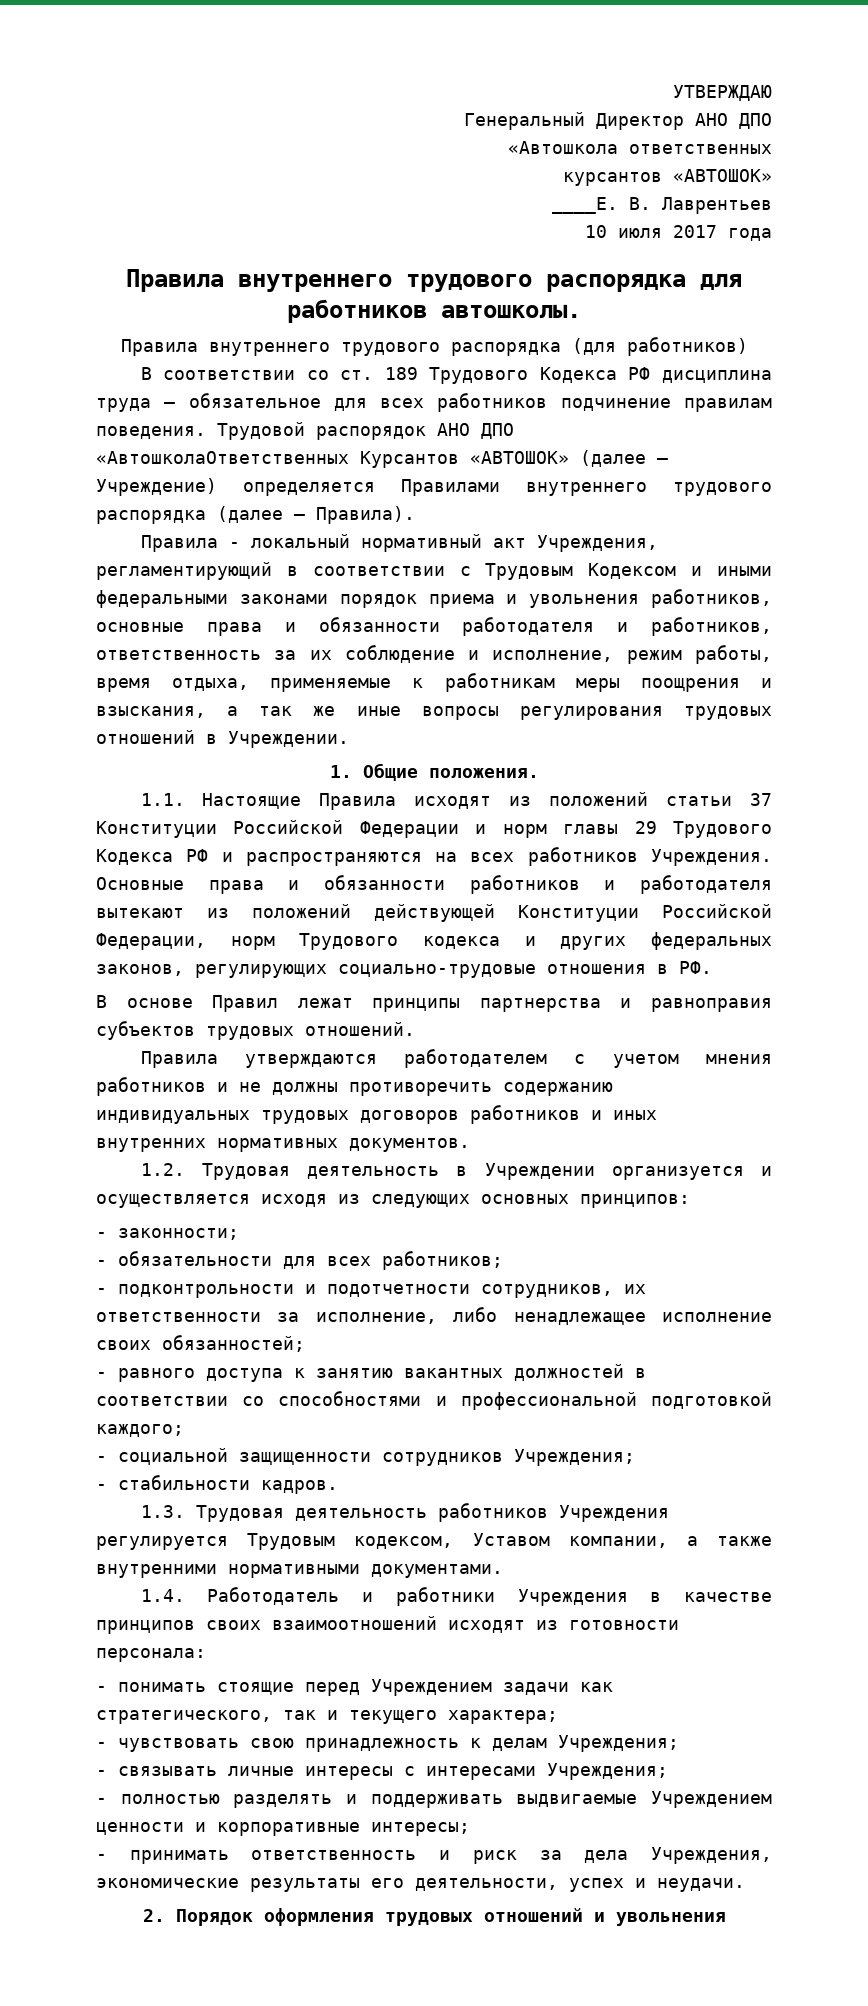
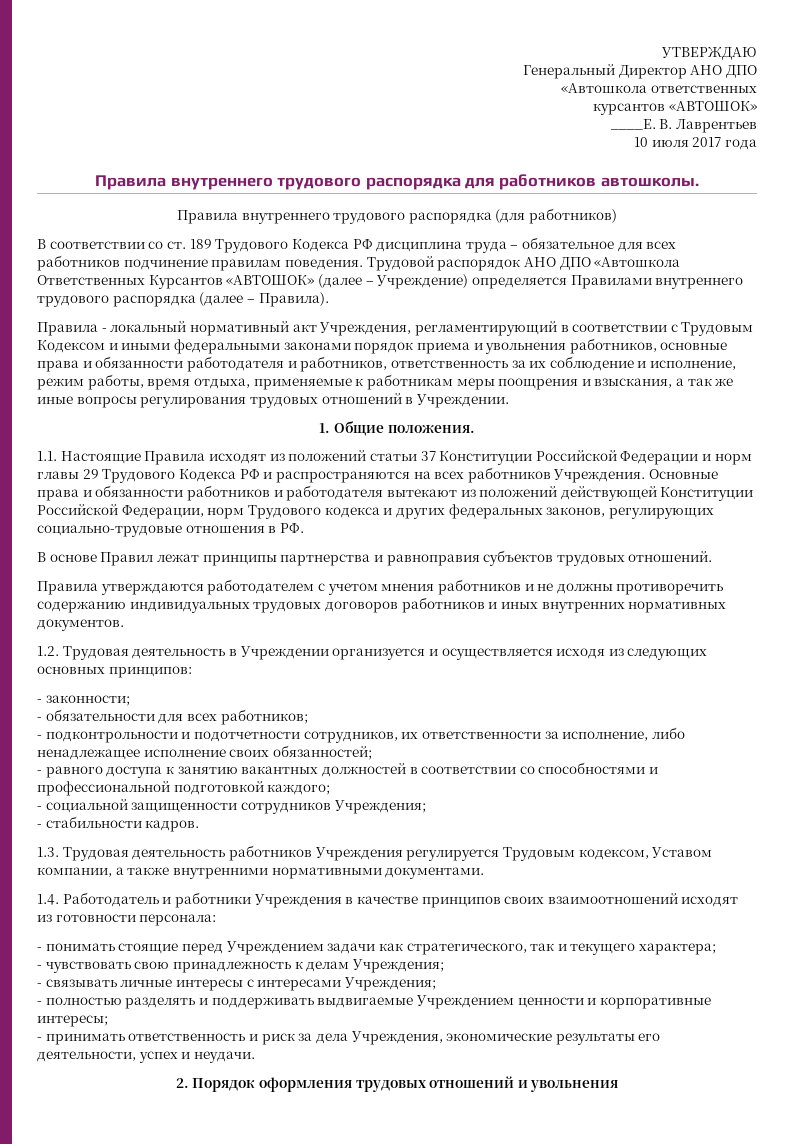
[96,451,349,464] «АвтошколаОтветственных -> [594,257,681,267] [37,275,145,285] «Автошкола Ответственных

